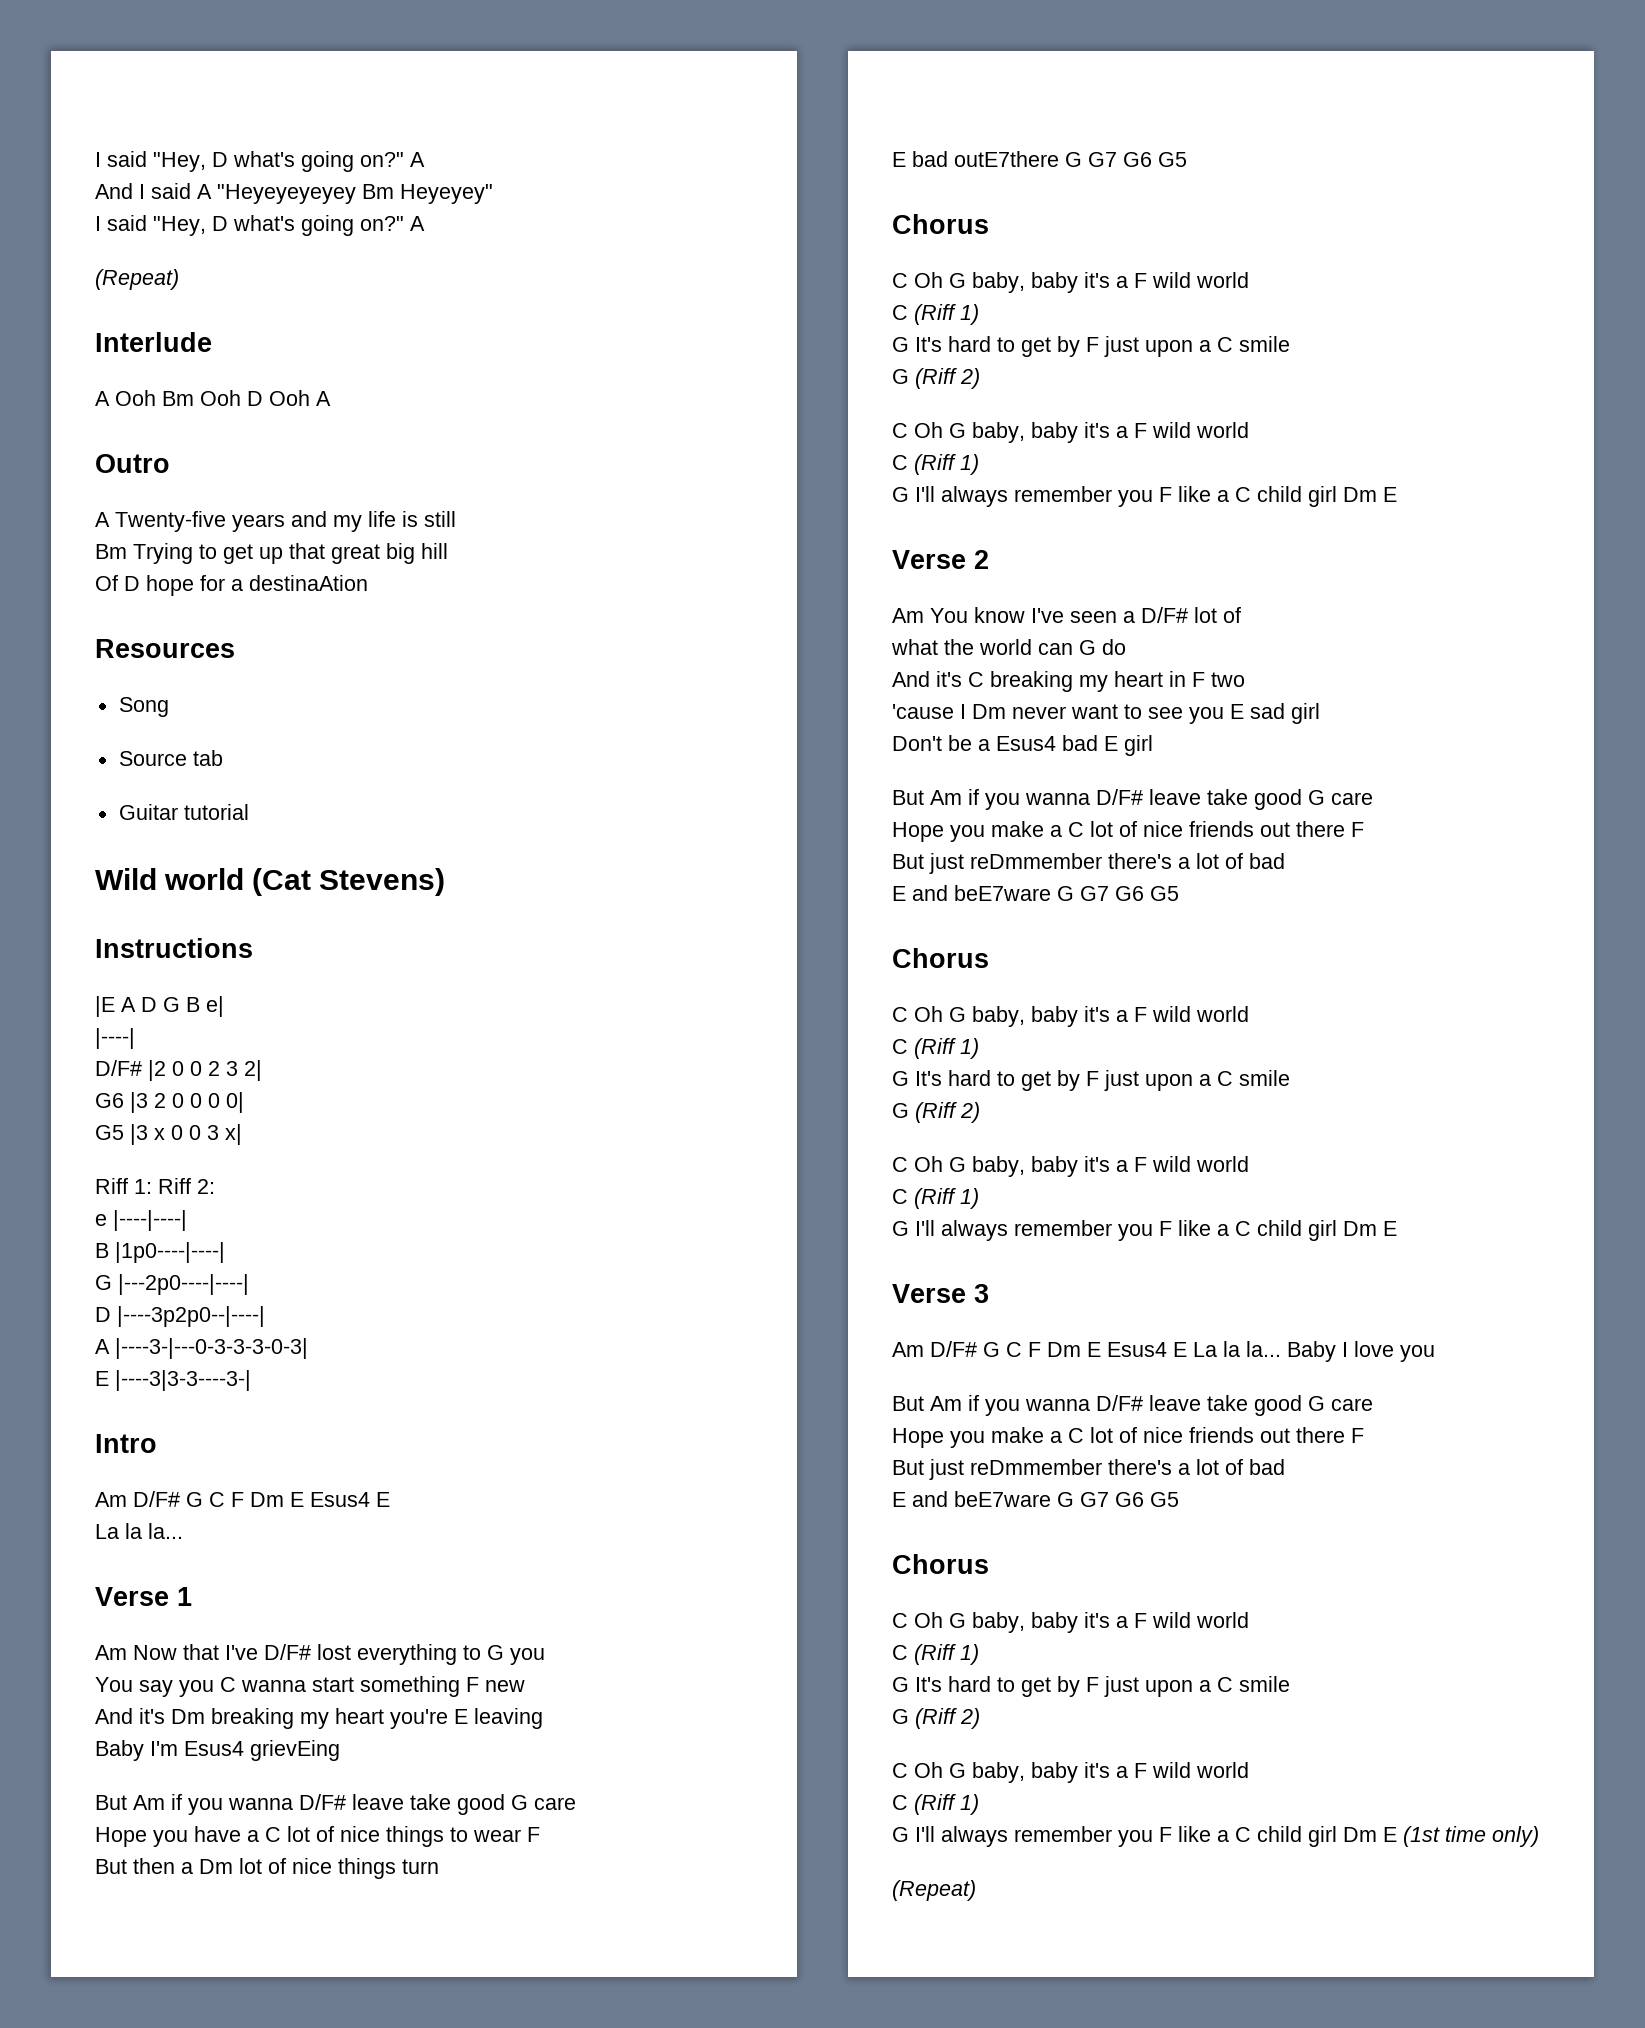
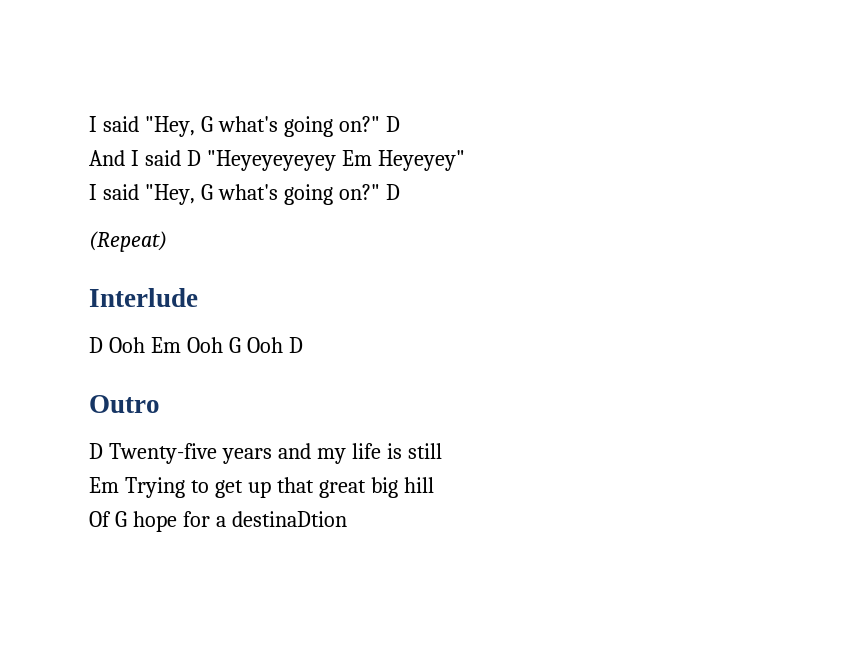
[95,151,425,172] I said "Hey, D what's going on?" A -> [89,116,400,137] I said "Hey, G what's going on?" D
[197,184,394,204] A "Heyeyeyeyey Bm -> [186,150,372,171] D "Heyeyeyeyey Em
[212,215,425,236] D what's going on?" A -> [200,184,400,205] G what's going on?" D
[95,390,194,406] A Ooh Bm -> [89,337,241,353] D Ooh Em Ooh G
[269,390,331,406] Ooh A -> (303, 345) none
[95,512,110,527] A -> [89,443,103,459] D
[95,544,127,559] Bm -> [89,477,119,493] Em
[124,576,140,591] D -> [114,511,127,527] G
[249,575,368,591] [95,639,235,658] [118,697,169,717] [118,750,223,766] [118,804,249,820] [95,868,446,896] [95,938,253,958] [95,996,224,1017] [95,1028,135,1049] [95,1060,262,1081] [95,1092,244,1113] [95,1124,242,1145] [95,1178,215,1194] [95,1210,187,1231] [95,1242,225,1263] [95,1274,249,1295] [95,1306,265,1327] [95,1338,308,1359] [95,1370,251,1391] [95,1434,157,1453] [95,1491,390,1507] [95,1523,183,1539] [95,1587,192,1606] [95,1644,545,1665] [95,1676,525,1697] [95,1708,543,1729] [95,1740,340,1761] [95,1794,576,1815] [95,1826,540,1847] [95,1858,439,1879] [892,151,1187,167] [892,214,989,234] [892,272,1249,293] [892,304,979,325] [892,336,1290,357] [892,368,980,389] [892,422,1249,443] [892,454,979,475] [892,486,1397,507] [892,550,989,569] [892,607,1241,623] [891,639,1126,655] [892,671,1245,692] [892,703,1320,724] [892,735,1153,756] [892,789,1373,810] [892,821,1364,842] [892,853,1285,874] [892,885,1179,901] [892,948,989,968] [892,1006,1249,1027] [892,1038,979,1059] [892,1070,1290,1091] [892,1102,980,1123] [892,1156,1249,1177] [892,1188,979,1209] [892,1220,1397,1241] [892,1284,989,1303] [892,1341,1435,1362] [892,1395,1373,1416] [892,1427,1364,1448] [892,1459,1285,1480] [892,1491,1179,1507] [892,1554,989,1574] [892,1612,1249,1633] [892,1644,979,1665] [892,1676,1290,1697] [892,1708,980,1729] [892,1762,1249,1783] [892,1794,979,1815] [892,1826,1539,1847] [892,1880,976,1901] destinaAtion // Resources // Song // Source tab // Guitar tutorial // Wild world (Cat Stevens) // Instructions // |E A D G B e| // |----| // D/F# |2 0 0 2 3 2| // G6 |3 2 0 0 0 0| // G5 |3 x 0 0 3 x| // Riff 1: Riff 2: // e |----|----| // B |1p0----|----| // G |---2p0----|----| // D |----3p2p0--|----| // A |----3-|---0-3-3-3-0-3| // E |----3|3-3----3-| // Intro // Am D/F# G C F Dm E Esus4 E // La la la... // Verse 1 // Am Now that I've D/F# lost everything to G you // You say you C wanna start something F new // And it's Dm breaking my heart you're E leaving // Baby I'm Esus4 grievEing // But Am if you wanna D/F# leave take good G care // Hope you have a C lot of nice things to wear F // But then a Dm lot of nice things turn // E bad outE7there G G7 G6 G5 // Chorus // C Oh G baby, baby it's a F wild world // C (Riff 1) // G It's hard to get by F just upon a C smile // G (Riff 2) // C Oh G baby, baby it's a F wild world // C (Riff 1) // G I'll always remember you F like a C child girl Dm E // Verse 2 // Am You know I've seen a D/F# lot of // what the world can G do // And it's C breaking my heart in F two // 'cause I Dm never want to see you E sad girl // Don't be a Esus4 bad E girl // But Am if you wanna D/F# leave take good G care // Hope you make a C lot of nice friends out there F // But just reDmmember there's a lot of bad // E and beE7ware G G7 G6 G5 // Chorus // C Oh G baby, baby it's a F wild world // C (Riff 1) // G It's hard to get by F just upon a C smile // G (Riff 2) // C Oh G baby, baby it's a F wild world // C (Riff 1) // G I'll always remember you F like a C child girl Dm E // Verse 3 // Am D/F# G C F Dm E Esus4 E La la la... Baby I love you // But Am if you wanna D/F# leave take good G care // Hope you make a C lot of nice friends out there F // But just reDmmember there's a lot of bad // E and beE7ware G G7 G6 G5 // Chorus // C Oh G baby, baby it's a F wild world // C (Riff 1) // G It's hard to get by F just upon a C smile // G (Riff 2) // C Oh G baby, baby it's a F wild world // C (Riff 1) // G I'll always remember you F like a C child girl Dm E (1st time only) // (Repeat) -> [231,511,347,527] destinaDtion

